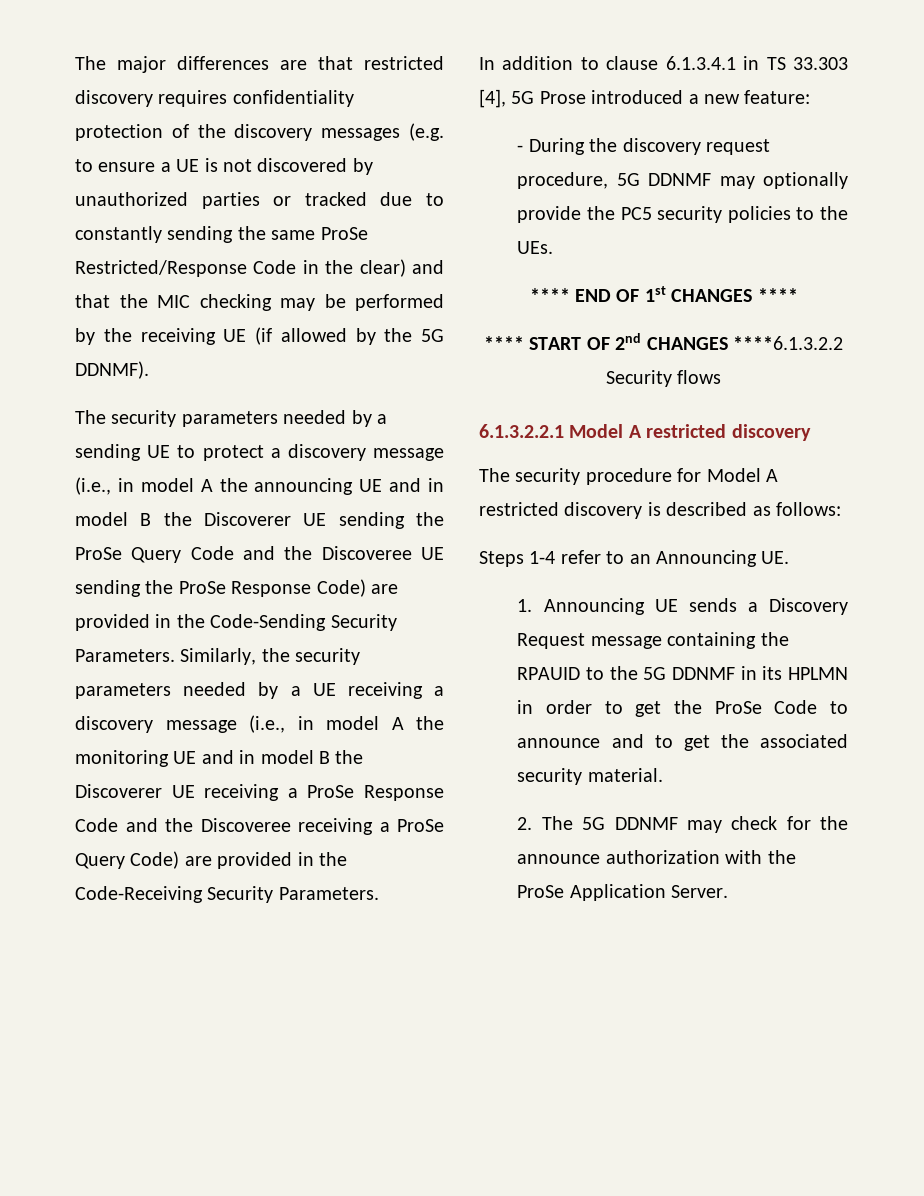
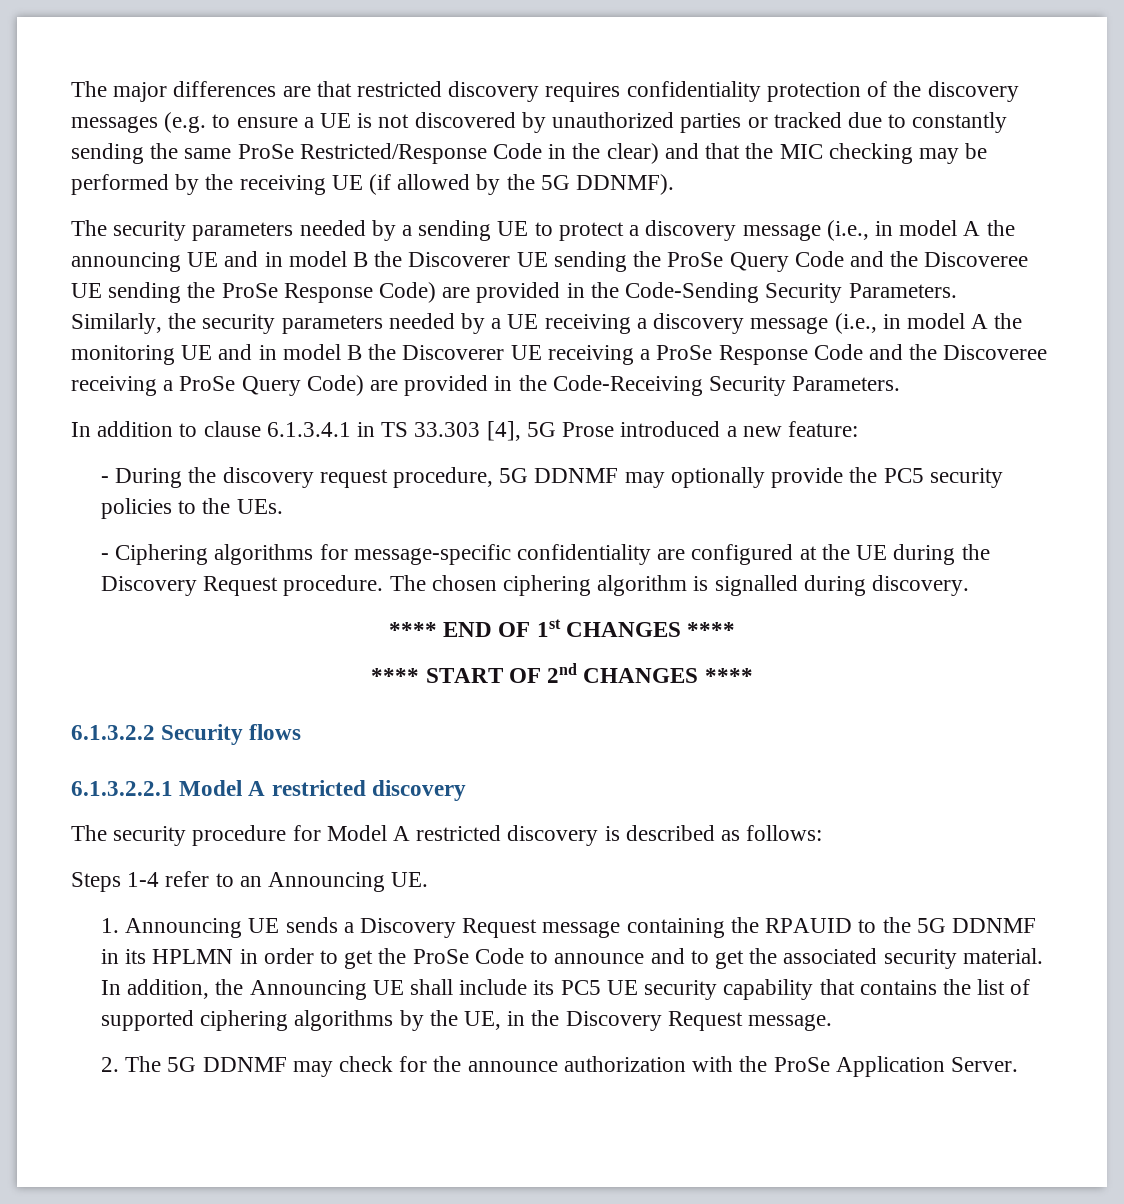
(554, 247) none -> [101,544,990,565] [101,575,970,596] // - Ciphering algorithms for message-specific confidentiality are configured at the UE during the Discovery Request procedure. The chosen ciphering algorithm is signalled during discovery.
[733,336,843,350] ****6.1.3.2.2 -> [704,668,753,683] [71,725,155,740] **** // 6.1.3.2.2
(663, 775) none -> [101,979,1031,1000] [101,1010,833,1031] In addition, the Announcing UE shall include its PC5 UE security capability that contains the list of supported ciphering algorithms by the UE, in the Discovery Request message.

